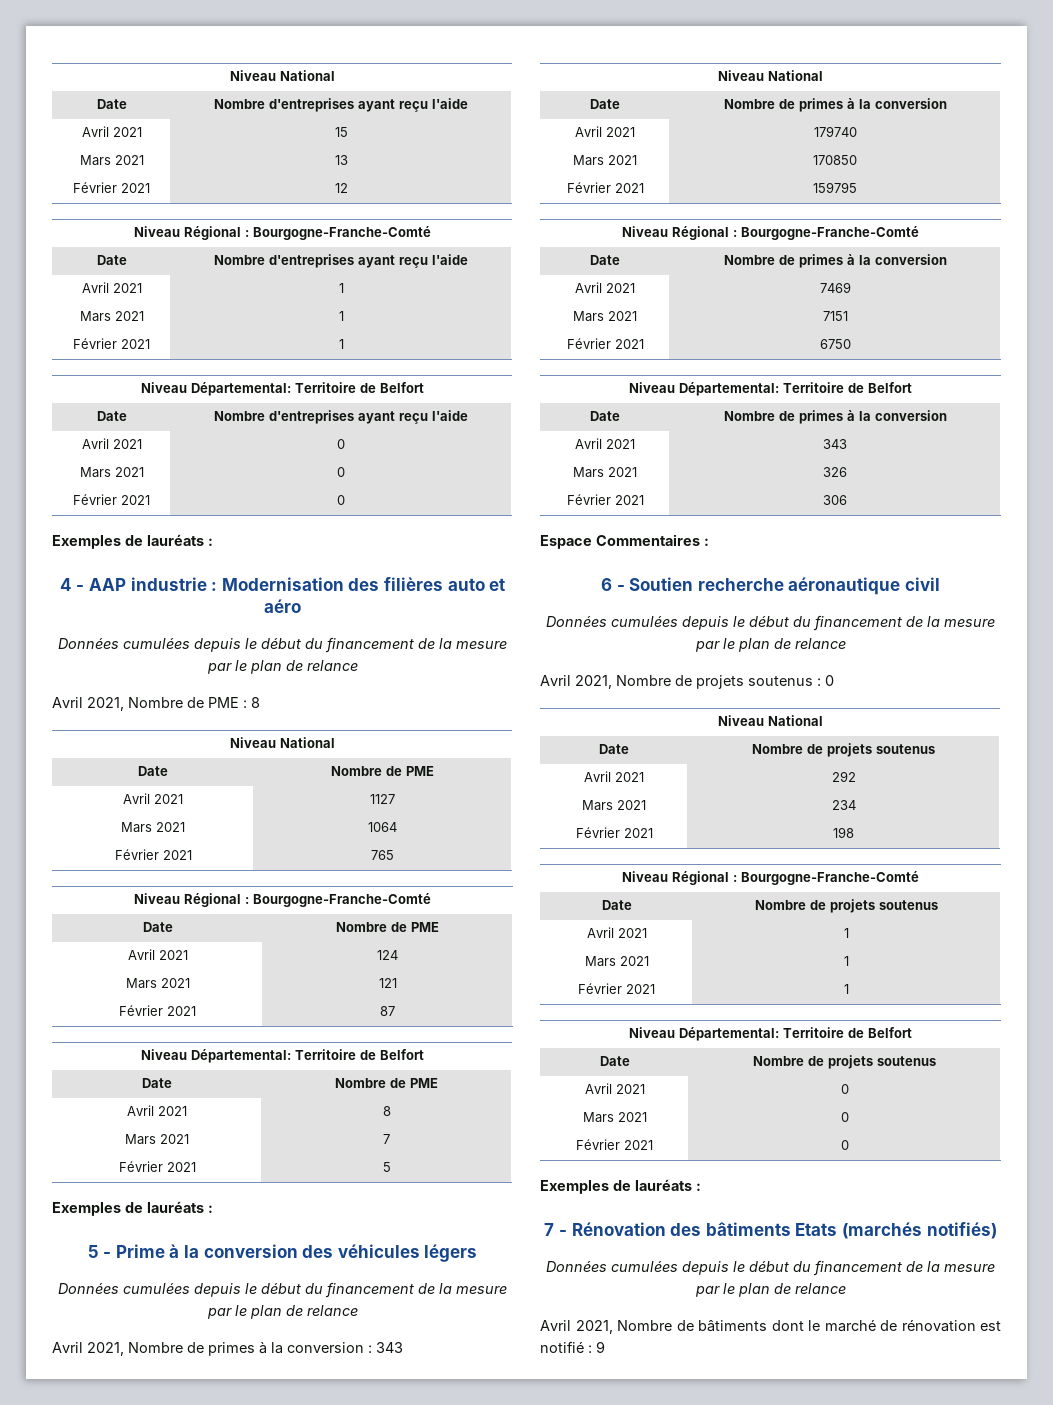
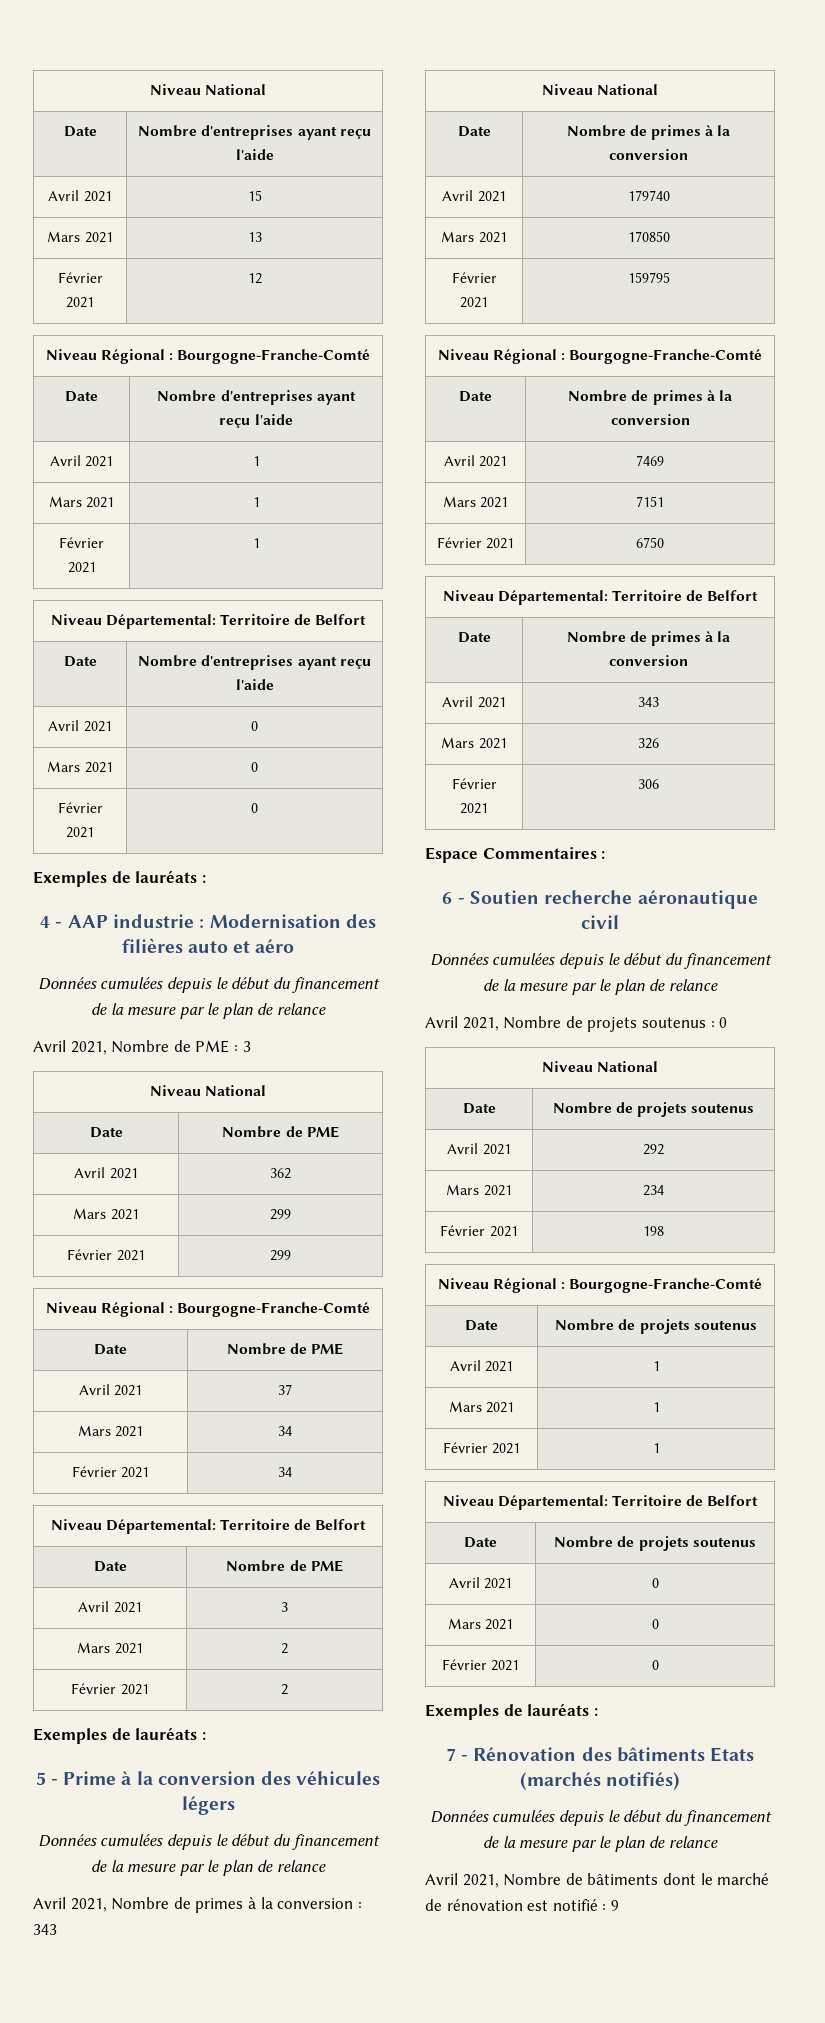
[251,697,260,708] 8 -> [242,1041,251,1052] 3
[370,794,395,804] [121,822,185,833] [368,822,397,832] [114,849,192,860] [371,850,394,860] 1127 // Mars 2021 | 1064 // Février 2021 | 765 -> [270,1168,291,1179] [73,1208,139,1220] [270,1209,291,1220] [67,1249,145,1261] [270,1250,291,1261] 362 // Mars 2021 | 299 // Février 2021 | 299
[377,950,398,960] [125,978,190,989] [378,978,397,988] [119,1005,196,1016] [380,1006,395,1016] 124 // Mars 2021 | 121 // Février 2021 | 87 -> [278,1384,292,1395] [77,1425,144,1437] [278,1426,292,1436] [71,1466,150,1478] [278,1467,292,1477] 37 // Mars 2021 | 34 // Février 2021 | 34
[382,1106,391,1116] [125,1134,189,1145] [383,1134,390,1144] [118,1161,196,1172] [382,1162,391,1172] 8 // Mars 2021 | 7 // Février 2021 | 5 -> [281,1602,288,1612] [77,1642,143,1654] [281,1643,288,1654] [71,1683,149,1695] [281,1684,288,1695] 3 // Mars 2021 | 2 // Février 2021 | 2

